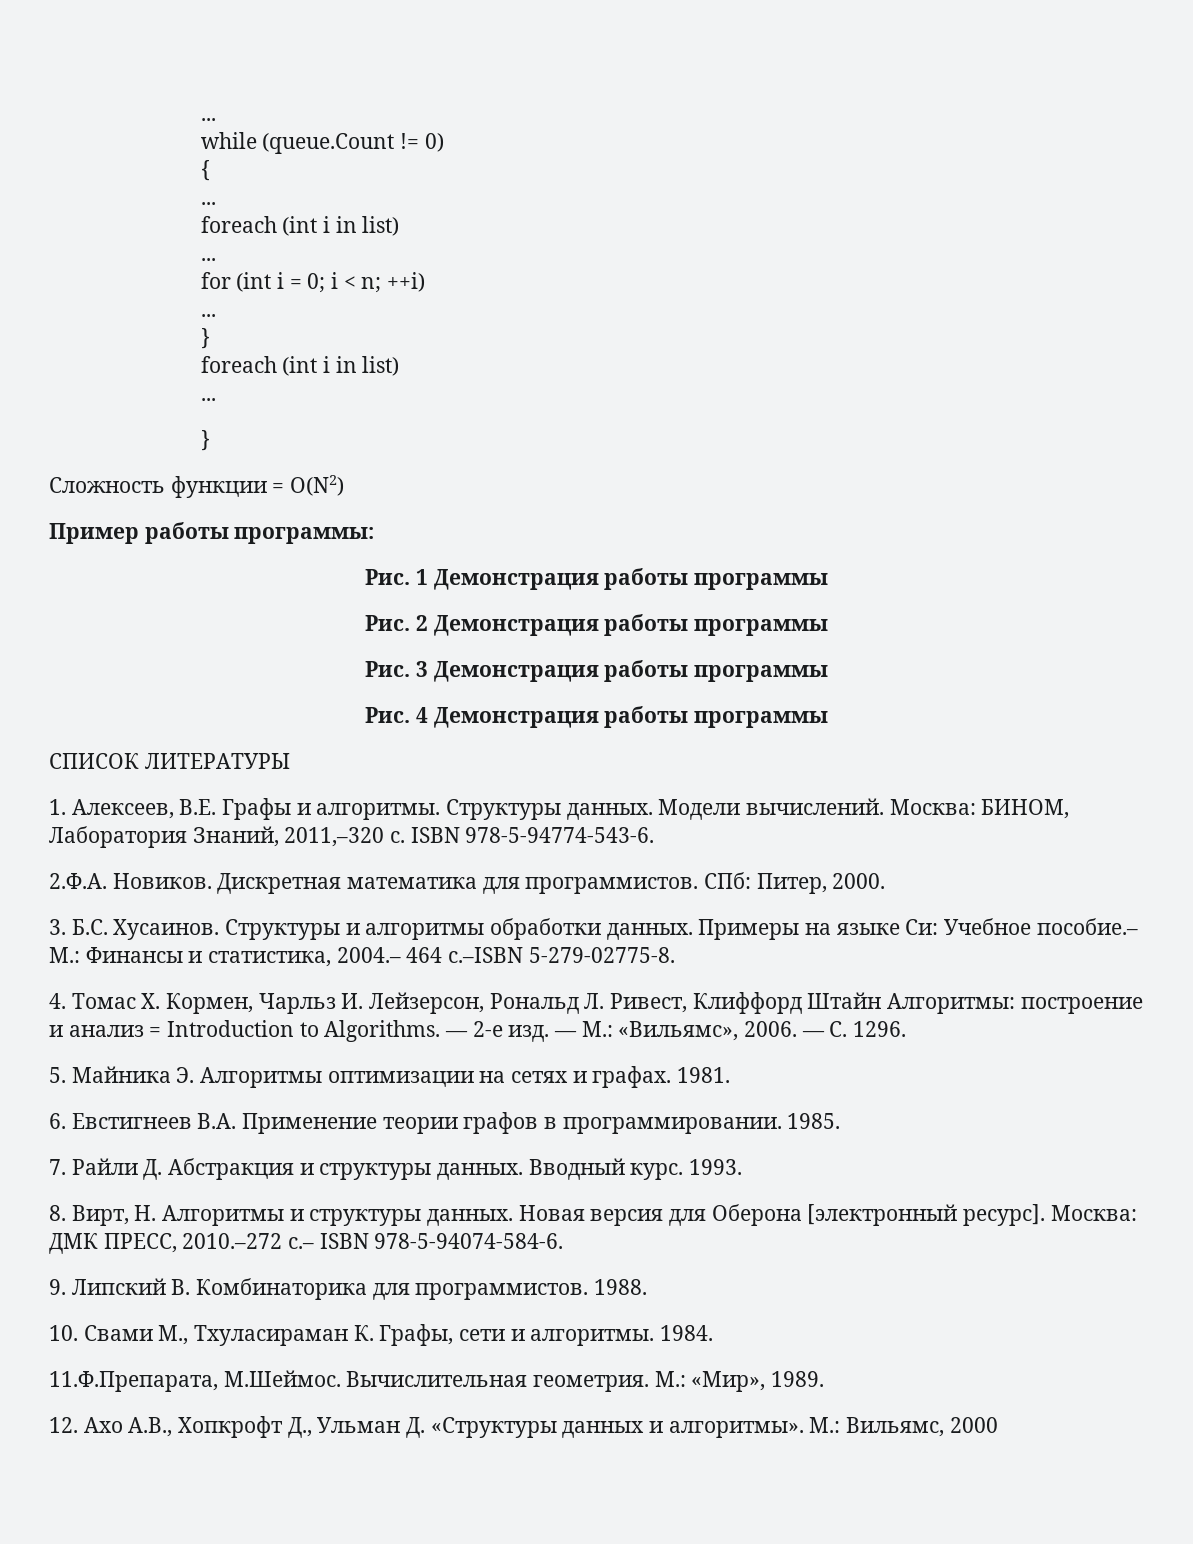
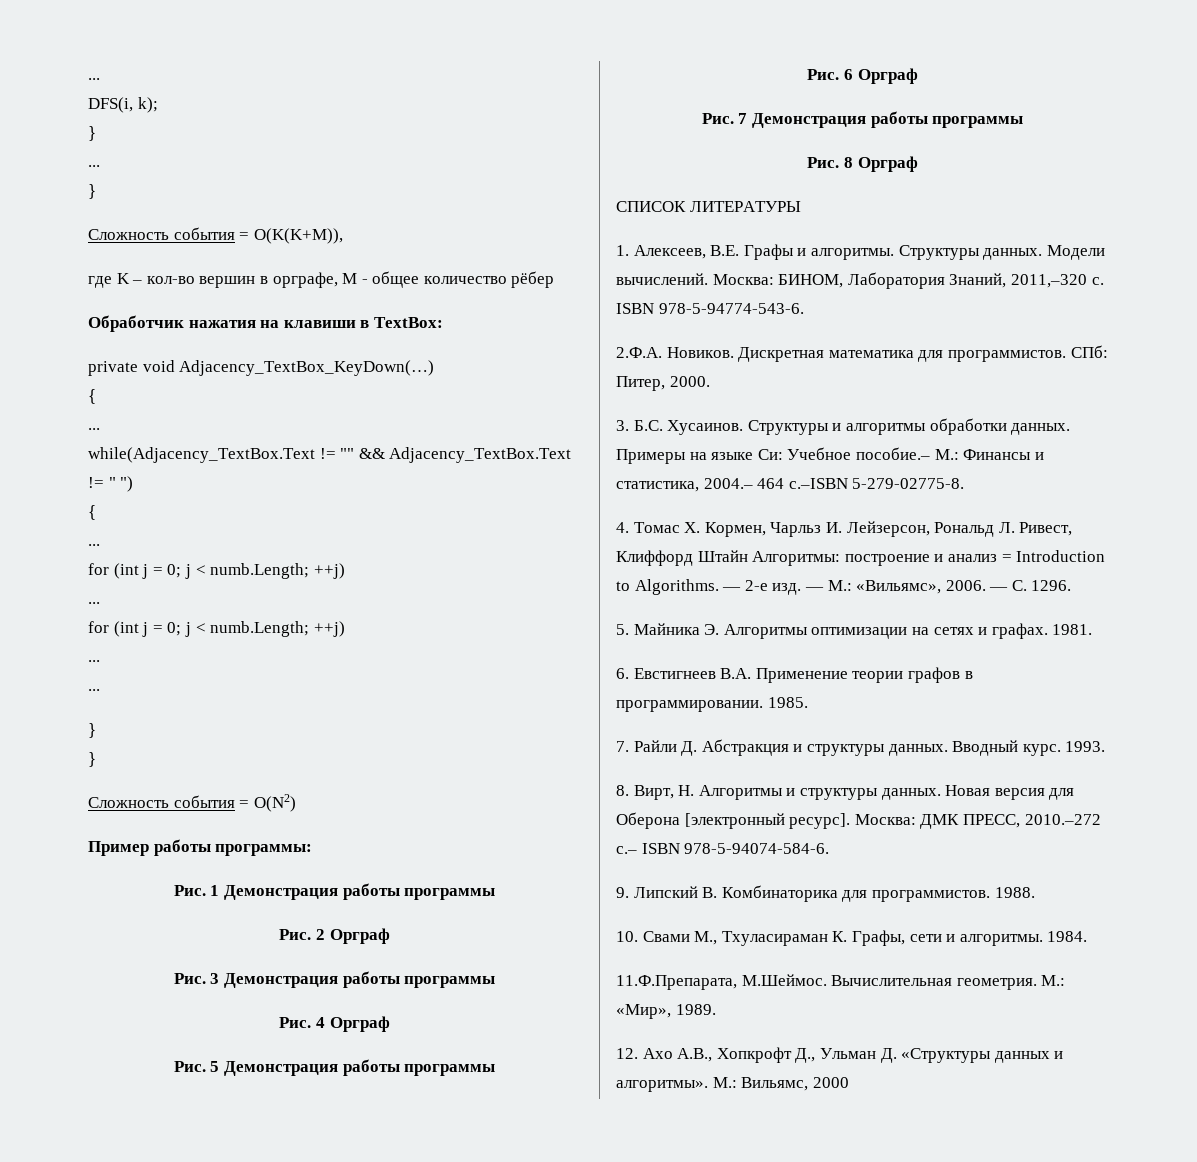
[200,118,216,121] [200,132,444,154] [200,160,210,181] [200,202,216,205] [200,216,400,236] [200,258,216,261] [200,272,425,293] [200,314,216,317] [200,328,210,349] [200,356,400,376] [200,398,216,401] [200,430,210,451] [49,476,267,498] ... // while (queue.Count != 0) // { // ... // foreach (int i in list) // ... // for (int i = 0; i < n; ++i) // ... // } // foreach (int i in list) // ... // } // Сложность функции -> [88,78,100,80] [88,97,158,113] [88,126,96,141] [88,165,100,167] [88,184,96,199] [88,227,343,244] [88,271,555,288] [88,315,443,332] [88,360,435,376] [88,389,96,404] [88,428,100,430] [88,447,572,463] [88,476,134,492] [88,505,96,520] [88,544,100,546] [88,563,345,579] [88,602,100,604] [88,621,345,637] [88,660,100,662] [88,689,100,691] [88,723,96,738] [88,752,96,767] [88,795,235,808] ... // DFS(i, k); // } // ... // } // Сложность события = O(K(K+M)), // где K – кол-во вершин в орграфе, M - общее количество рёбер // Обработчик нажатия на клавиши в TextBox: // private void Adjacency_TextBox_KeyDown(…) // { // ... // while(Adjacency_TextBox.Text != "" && Adjacency_TextBox.Text != " ") // { // ... // for (int j = 0; j < numb.Length; ++j) // ... // for (int j = 0; j < numb.Length; ++j) // ... // ... // } // } // Сложность события
[433,614,828,636] Демонстрация работы программы -> [329,928,390,944] Орграф
[433,706,828,728] Демонстрация работы программы -> [329,1016,390,1032] [173,1059,496,1076] [807,68,918,84] [701,111,1024,128] [807,156,918,172] Орграф // Рис. 5 Демонстрация работы программы // Рис. 6 Орграф // Рис. 7 Демонстрация работы программы // Рис. 8 Орграф

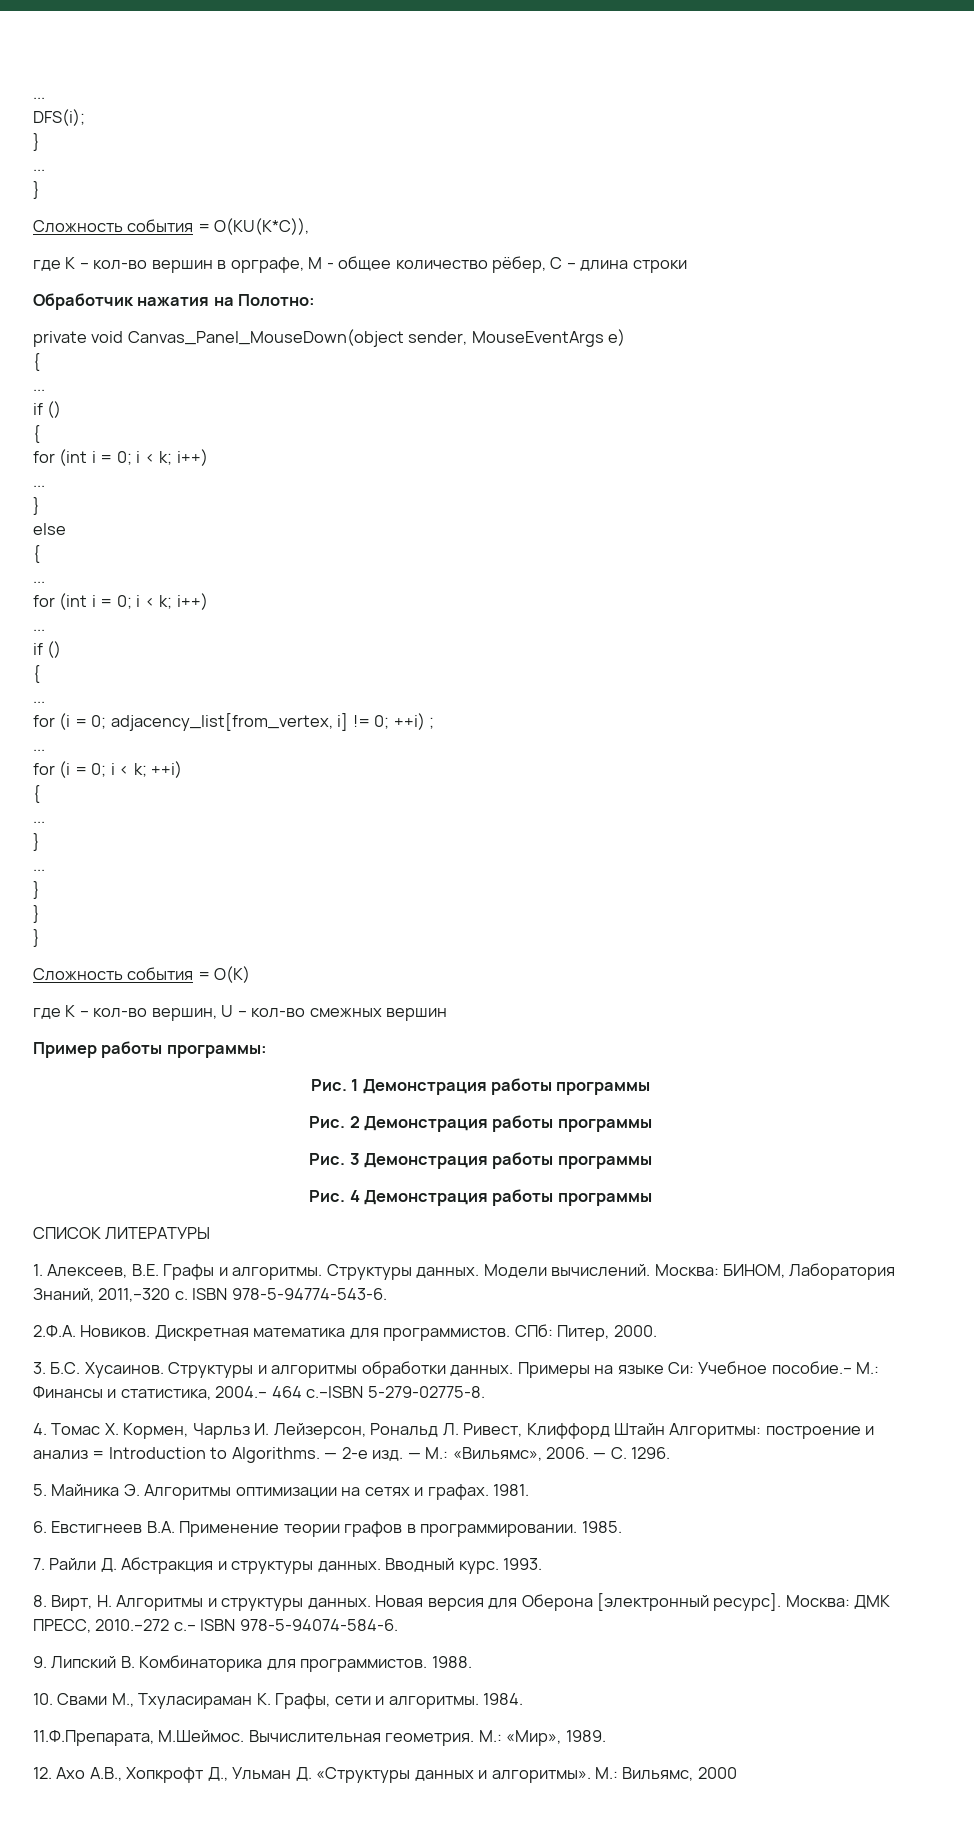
[88,78,100,80] [88,97,158,113] ... // DFS(i, k); -> [33,97,45,99] [33,109,85,126] ... // DFS(i);
[253,228,343,244] O(K(K+M)), -> [214,218,310,235] O(KU(K*C)),
[511,271,555,288] рёбер -> [492,256,687,273] рёбер, C – длина строки
[283,317,443,328] клавиши в TextBox: -> [238,294,316,307] Полотно:
[179,360,435,376] [88,389,96,404] [88,428,100,430] [88,447,572,463] [88,476,134,492] Adjacency_TextBox_KeyDown(…) // { // ... // while(Adjacency_TextBox.Text != "" && Adjacency_TextBox.Text != " ") -> [127,329,626,347] [33,353,40,371] [33,389,45,391] [33,401,62,418] [33,425,40,443] [33,449,208,466] [33,485,45,487] [33,497,40,515] [33,523,66,535] Canvas_Panel_MouseDown(object sender, MouseEventArgs e) // { // ... // if () // { // for (int i = 0; i < k; i++) // ... // } // else
[142,563,345,579] [88,602,100,604] [88,621,345,637] [88,660,100,662] [88,689,100,691] [88,723,96,738] [88,752,96,767] [88,794,296,812] j = 0; j < numb.Length; ++j) // ... // for (int j = 0; j < numb.Length; ++j) // ... // ... // } // } // Сложность события = O(N2) -> [91,593,208,610] [33,629,45,631] [33,641,62,658] [33,665,40,683] [33,701,45,703] [33,713,435,731] [33,749,45,751] [33,761,183,778] [33,785,40,803] [33,821,45,823] [33,833,40,851] [33,869,45,871] [33,881,40,899] [33,905,40,923] [33,929,40,947] [33,966,251,983] [33,1005,448,1021] i = 0; i < k; i++) // ... // if () // { // ... // for (i = 0; adjacency_list[from_vertex, i] != 0; ++i) ; // ... // for (i = 0; i < k; ++i) // { // ... // } // ... // } // } // } // Сложность события = O(K) // где K – кол-во вершин, U – кол-во смежных вершин
[329,928,390,944] Орграф -> [364,1115,652,1132] Демонстрация работы программы
[329,1016,390,1032] [173,1059,496,1076] [807,68,918,84] [701,111,1024,128] [807,156,918,172] Орграф // Рис. 5 Демонстрация работы программы // Рис. 6 Орграф // Рис. 7 Демонстрация работы программы // Рис. 8 Орграф -> [364,1189,652,1206] Демонстрация работы программы

